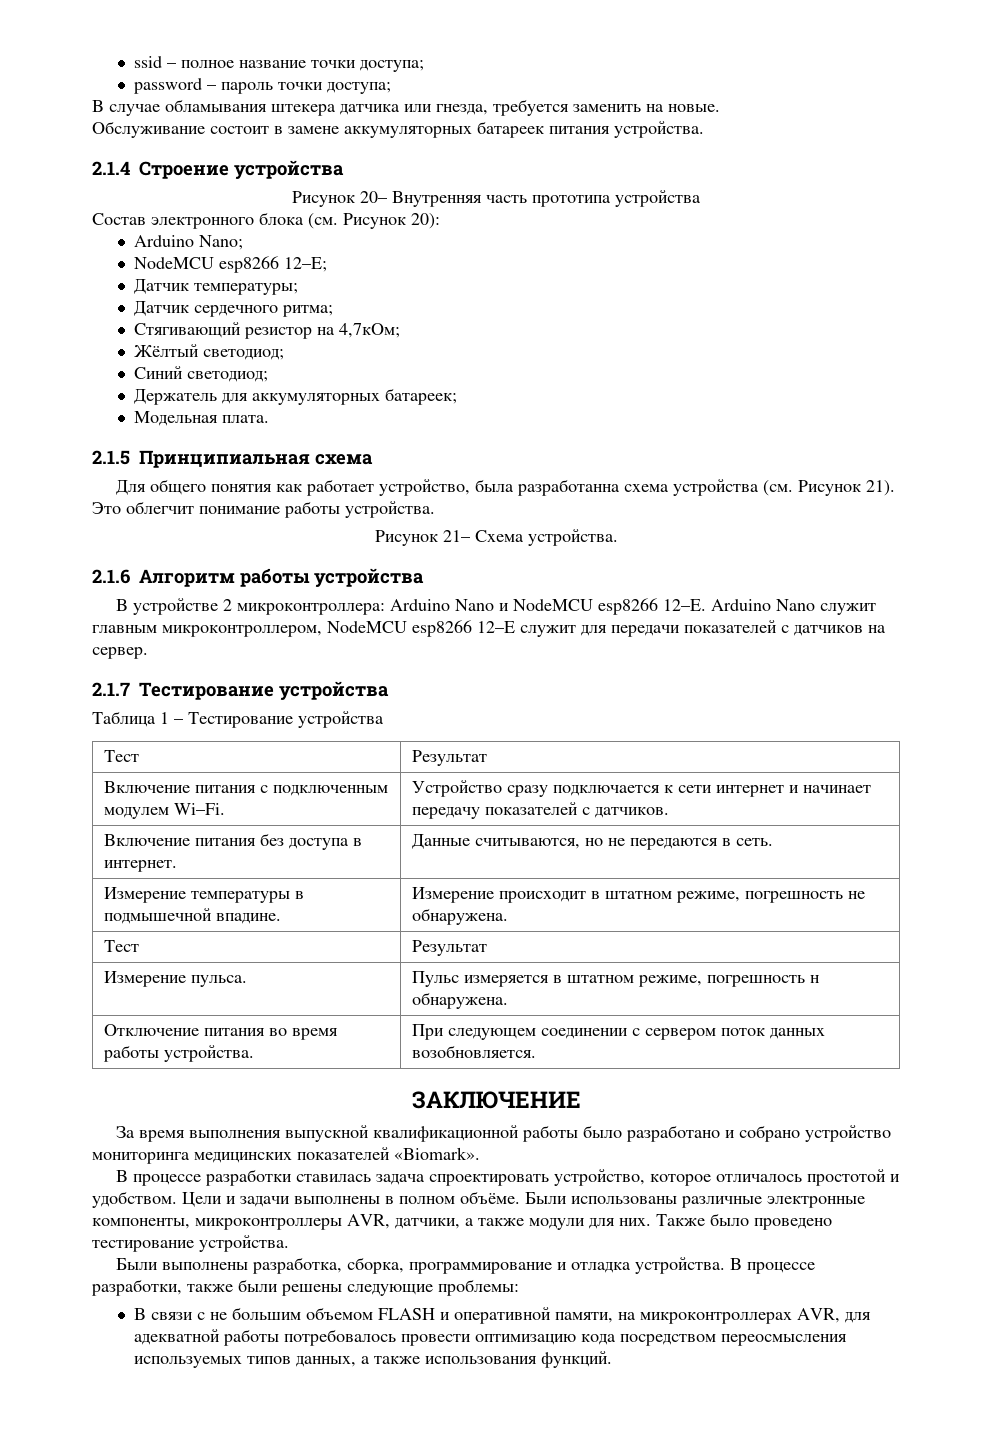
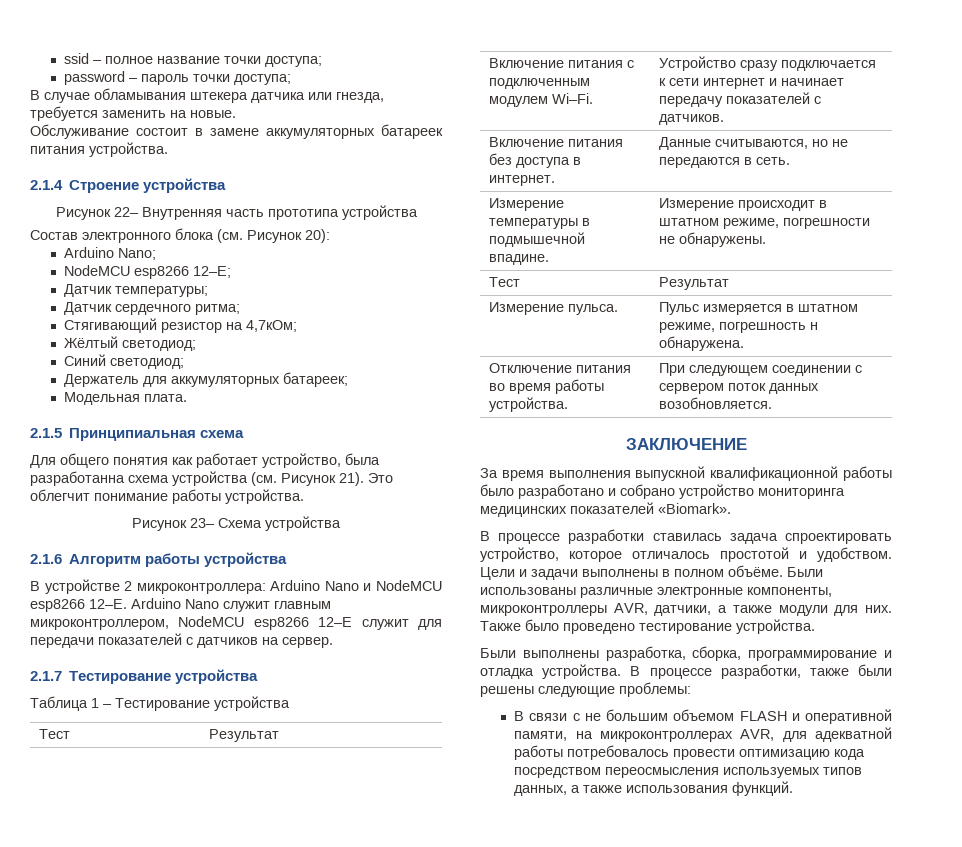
[360,191,387,203] 20– -> [113,207,139,217] 22–
[442,529,618,546] 21– Схема устройства. -> [190,516,341,531] 23– Схема устройства
[744,891,865,903] [411,908,508,925] погрешность не обнаружена. -> [782,218,870,229] [658,232,766,247] погрешности не обнаружены.

